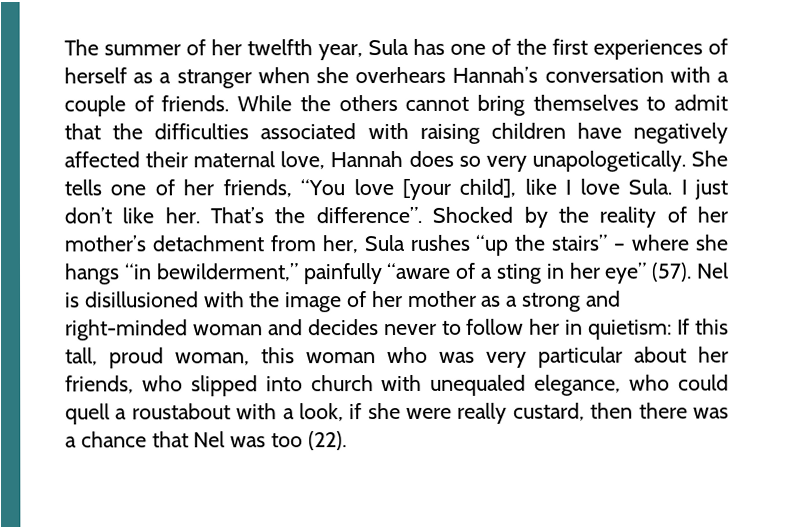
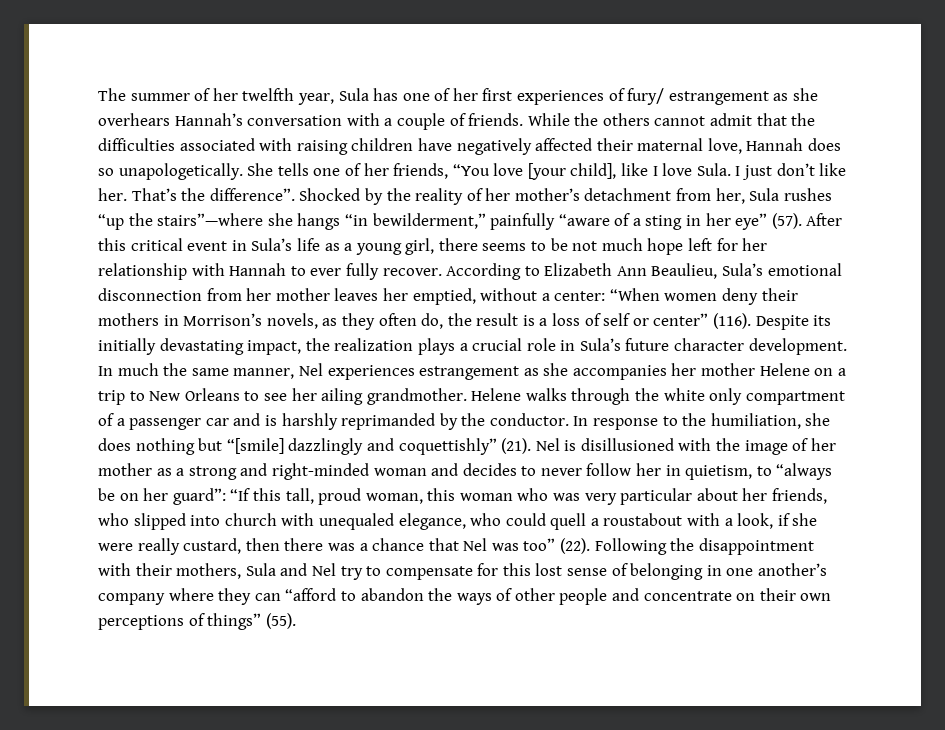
[515,38,547,55] the -> [452,88,478,101] her
[64,67,310,89] herself as a stranger when -> [627,88,789,105] fury/ estrangement as
[476,94,667,116] bring themselves to -> (706, 121) none
[485,155,527,172] very -> (114, 172) none
[551,234,690,251] stairs” – where -> [157,213,264,226] stairs”—where
(693, 272) none -> [806,213,843,226] [98,238,768,255] [98,263,842,280] [98,288,798,305] [98,313,832,330] [98,338,847,355] [98,363,846,380] [98,388,845,405] [98,413,831,430] [98,438,532,455] After this critical event in Sula’s life as a young girl, there seems to be not much hope left for her relationship with Hannah to ever fully recover. According to Elizabeth Ann Beaulieu, Sula’s emotional disconnection from her mother leaves her emptied, without a center: “When women deny their mothers in Morrison’s novels, as they often do, the result is a loss of self or center” (116). Despite its initially devastating impact, the realization plays a crucial role in Sula’s future character development. In much the same manner, Nel experiences estrangement as she accompanies her mother Helene on a trip to New Orleans to see her ailing grandmother. Helene walks through the white only compartment of a passenger car and is harshly reprimanded by the conductor. In response to the humiliation, she does nothing but “[smile] dazzlingly and coquettishly” (21).
[383,320,462,336] never to -> [521,466,582,476] to never
[588,318,691,340] quietism: If -> [685,463,833,480] [98,488,251,505] quietism, to “always be on her guard”: “If
[271,431,347,451] too (22). -> [523,538,814,555] [98,563,828,580] [98,588,832,605] [98,613,296,630] too” (22). Following the disappointment with their mothers, Sula and Nel try to compensate for this lost sense of belonging in one another’s company where they can “afford to abandon the ways of other people and concentrate on their own perceptions of things” (55).

